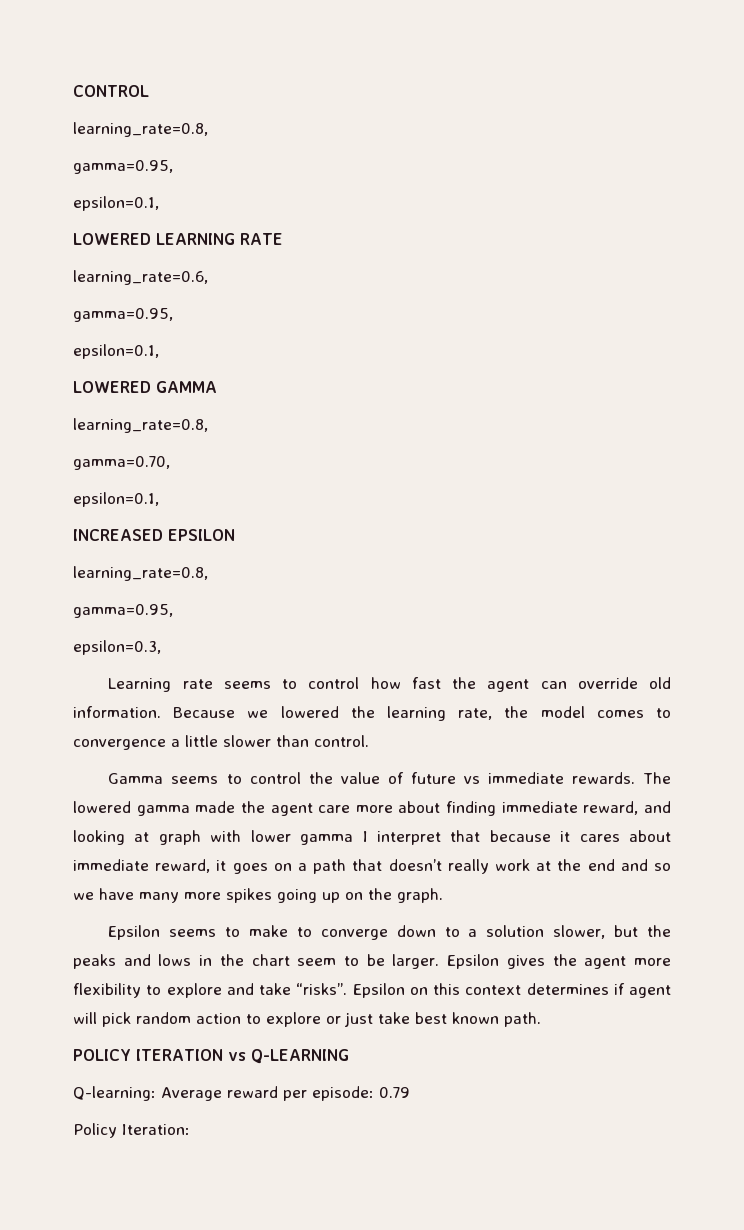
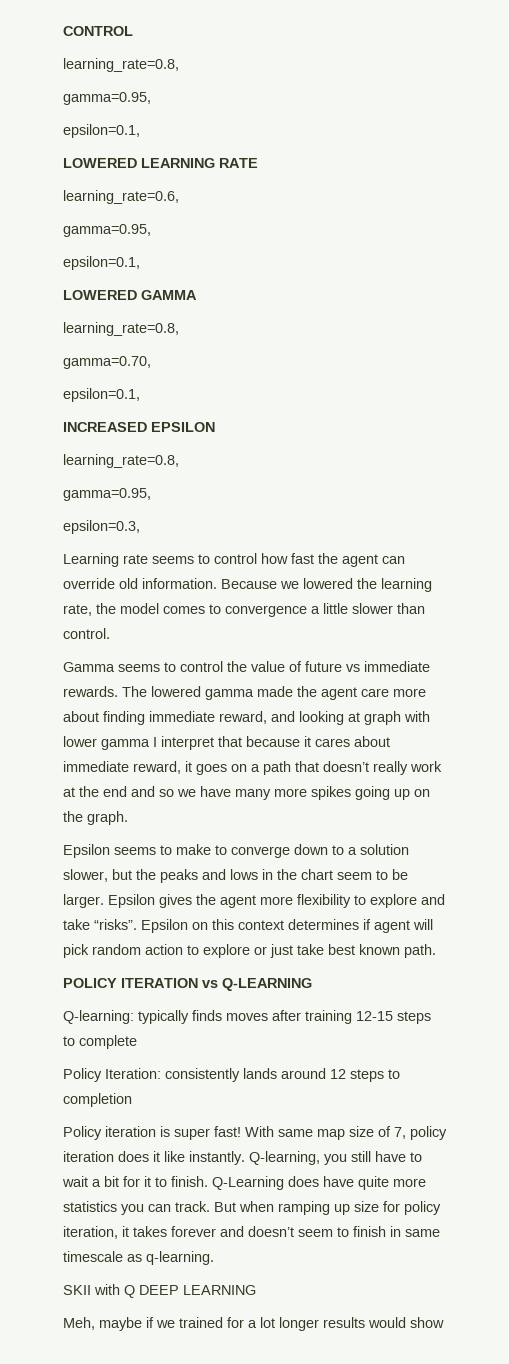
[161,1086,410,1101] [73,1123,190,1138] Average reward per episode: 0.79 // Policy Iteration: -> [138,1010,431,1024] [63,1035,137,1049] [63,1068,400,1082] [63,1093,132,1107] [63,1126,447,1140] [63,1151,422,1165] [62,1176,426,1190] [63,1201,441,1215] [63,1226,440,1239] [63,1251,214,1265] [63,1284,256,1298] [63,1317,444,1331] typically finds moves after training 12-15 steps to complete // Policy Iteration: consistently lands around 12 steps to completion // Policy iteration is super fast! With same map size of 7, policy iteration does it like instantly. Q-learning, you still have to wait a bit for it to finish. Q-Learning does have quite more statistics you can track. But when ramping up size for policy iteration, it takes forever and doesn’t seem to finish in same timescale as q-learning. // SKII with Q DEEP LEARNING // Meh, maybe if we trained for a lot longer results would show

